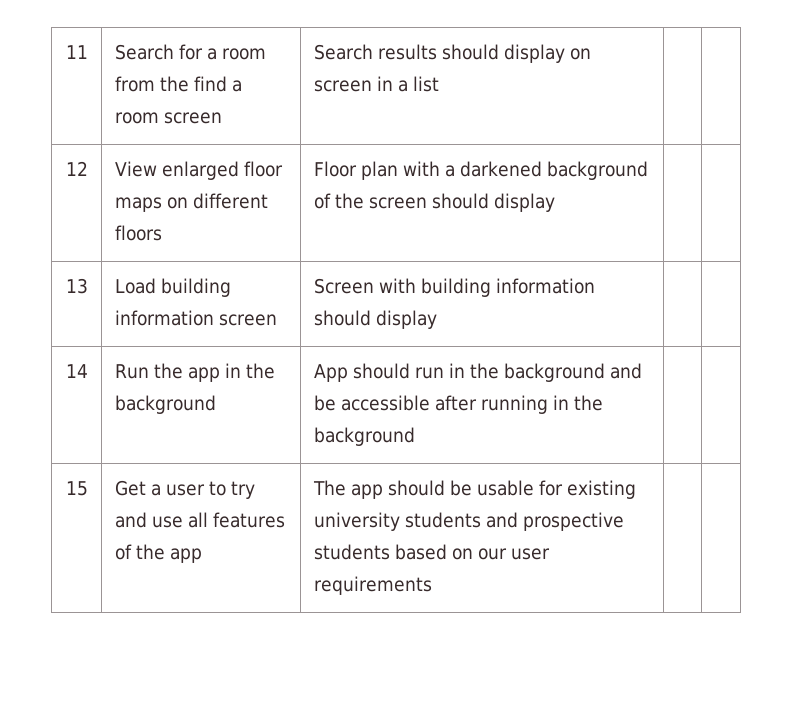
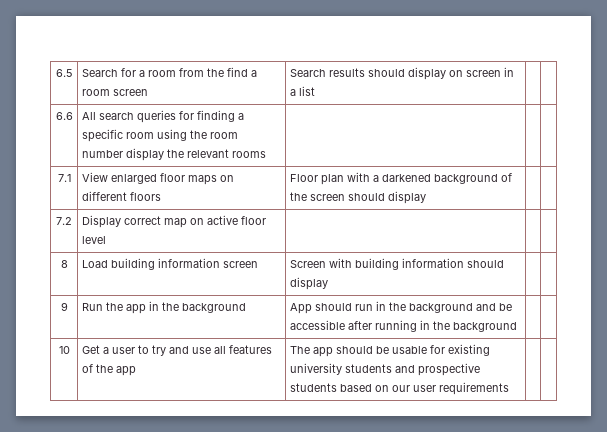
[65,45,88,59] 11 -> [55,69,73,77] 6.5
[65,161,88,176] 12 -> [55,112,73,120] [81,110,244,123] [81,129,238,142] [81,148,266,161] [57,174,71,182] 6.6 | All search queries for finding a specific room using the room number display the relevant rooms | | | // 7.1
[65,278,88,294] 13 -> [56,217,72,225] [81,215,266,228] [81,236,106,244] [60,260,68,268] 7.2 | Display correct map on active floor level | | | // 8
[65,364,88,378] 14 -> [60,302,68,311] 9
[65,481,88,496] 15 -> [58,346,70,354] 10

